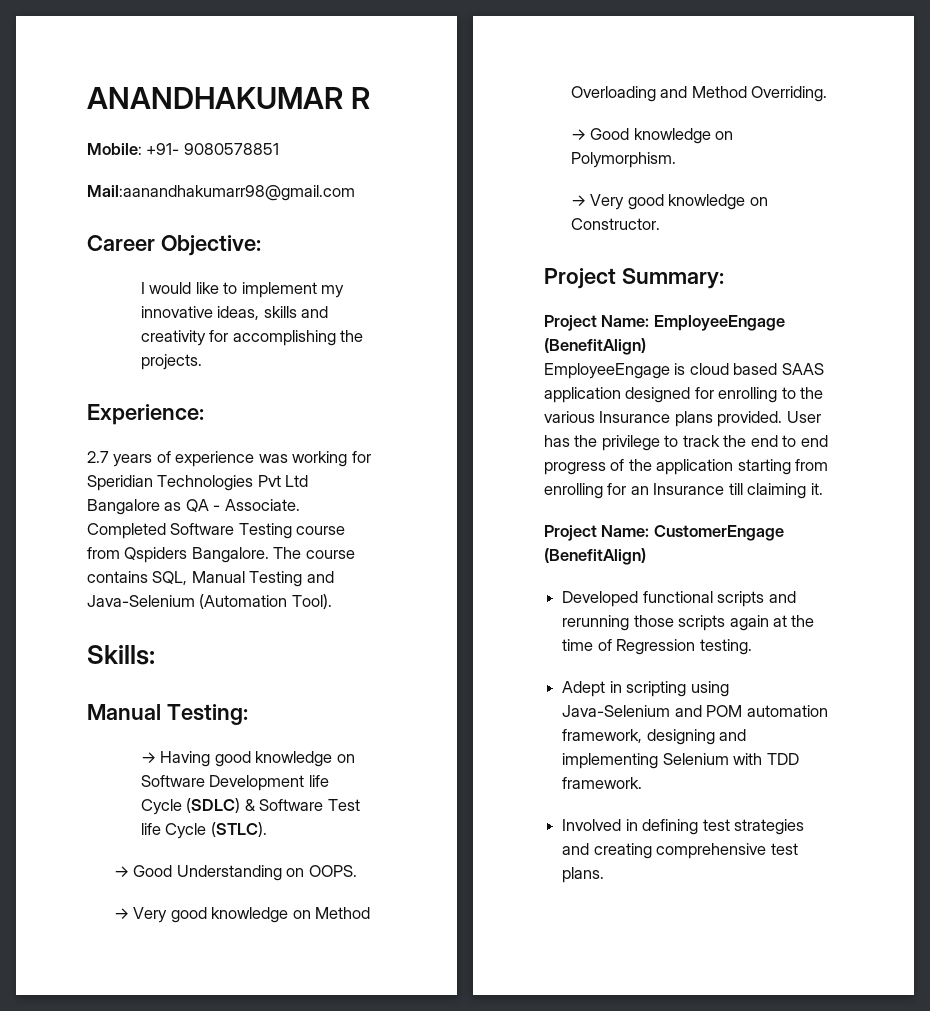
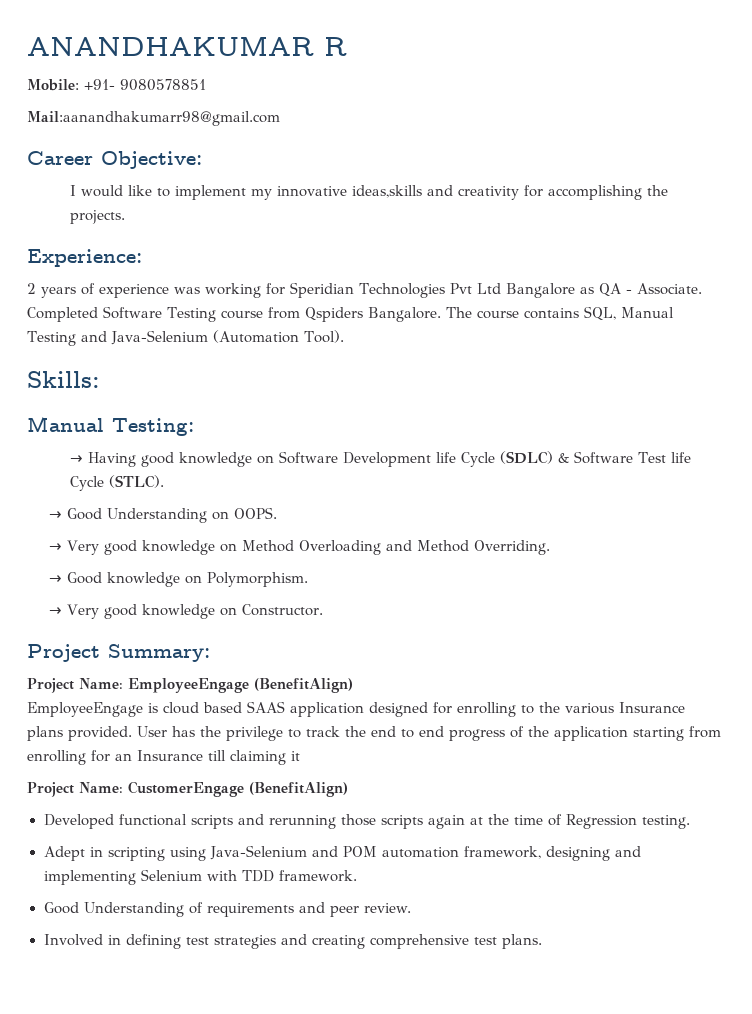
[217,306,297,320] ideas, skills -> [352,185,423,198] ideas,skills
[87,451,109,463] 2.7 -> [27,283,36,294] 2
[810,483,823,495] it. -> [291,751,300,761] it
(643, 783) none -> [43,902,412,917] // Good Understanding of requirements and peer review.

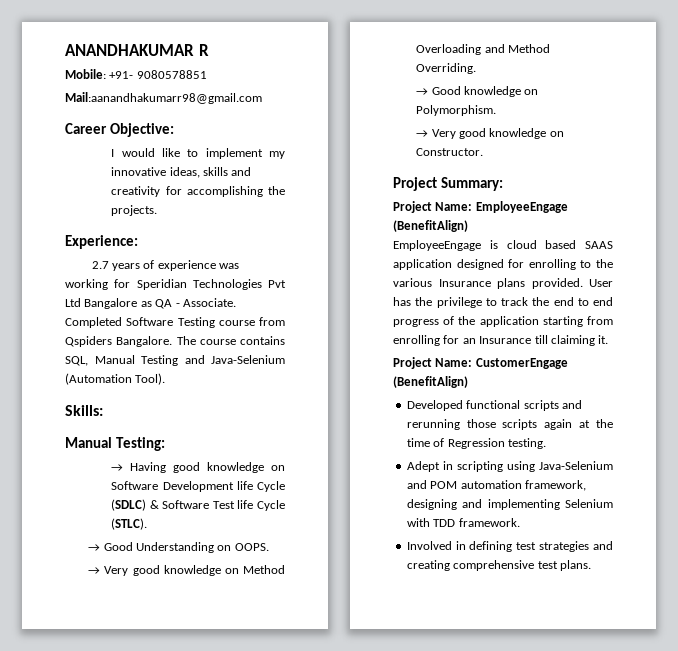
[352,185,423,198] ideas,skills -> [169,167,229,178] ideas, skills
[27,283,36,294] 2 -> [91,261,109,269] 2.7
[291,751,300,761] it -> [598,335,609,344] it.
[43,902,412,917] // Good Understanding of requirements and peer review. -> (520, 522) none

